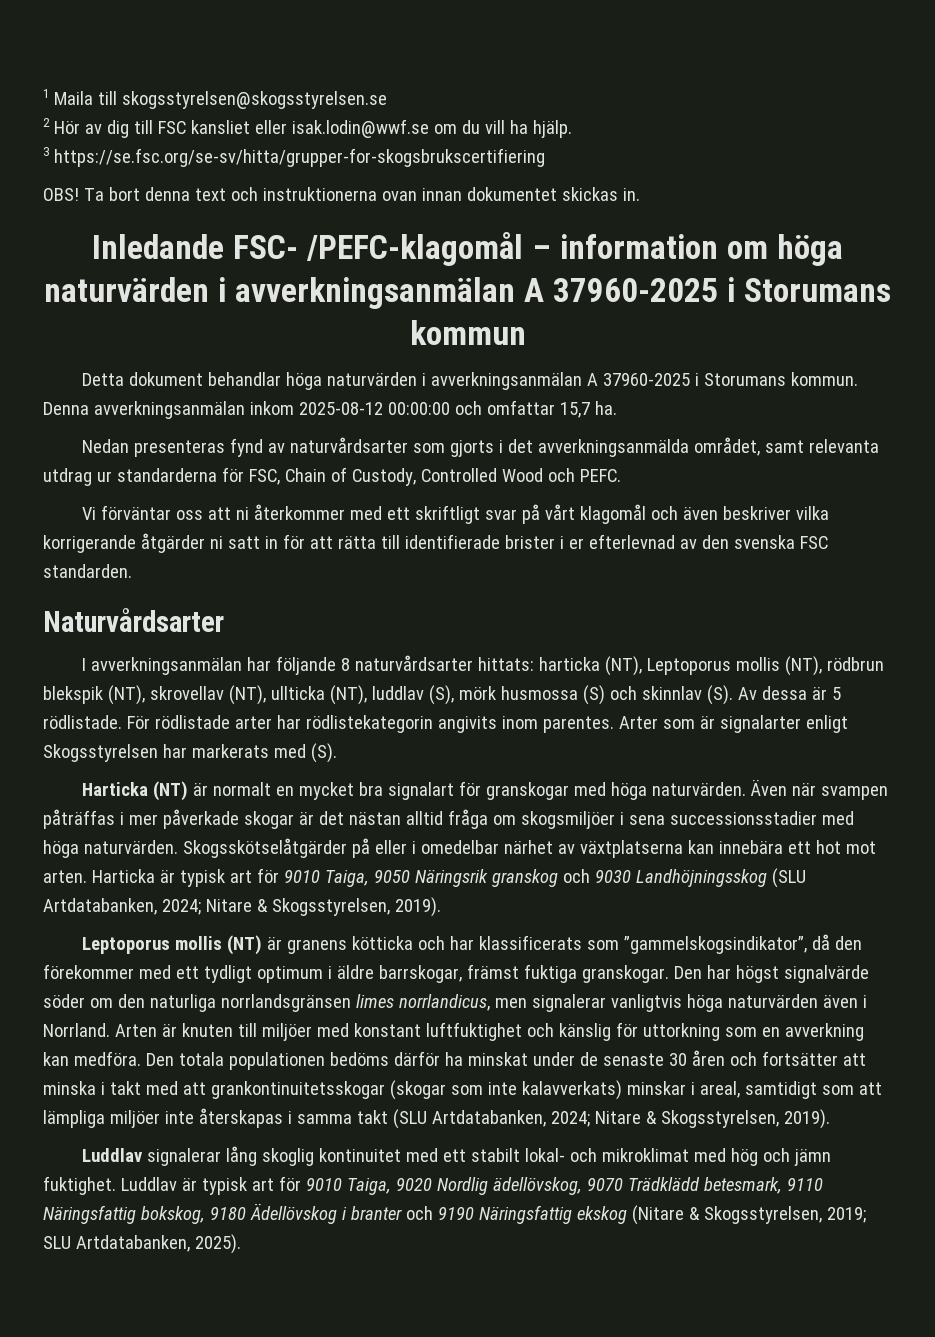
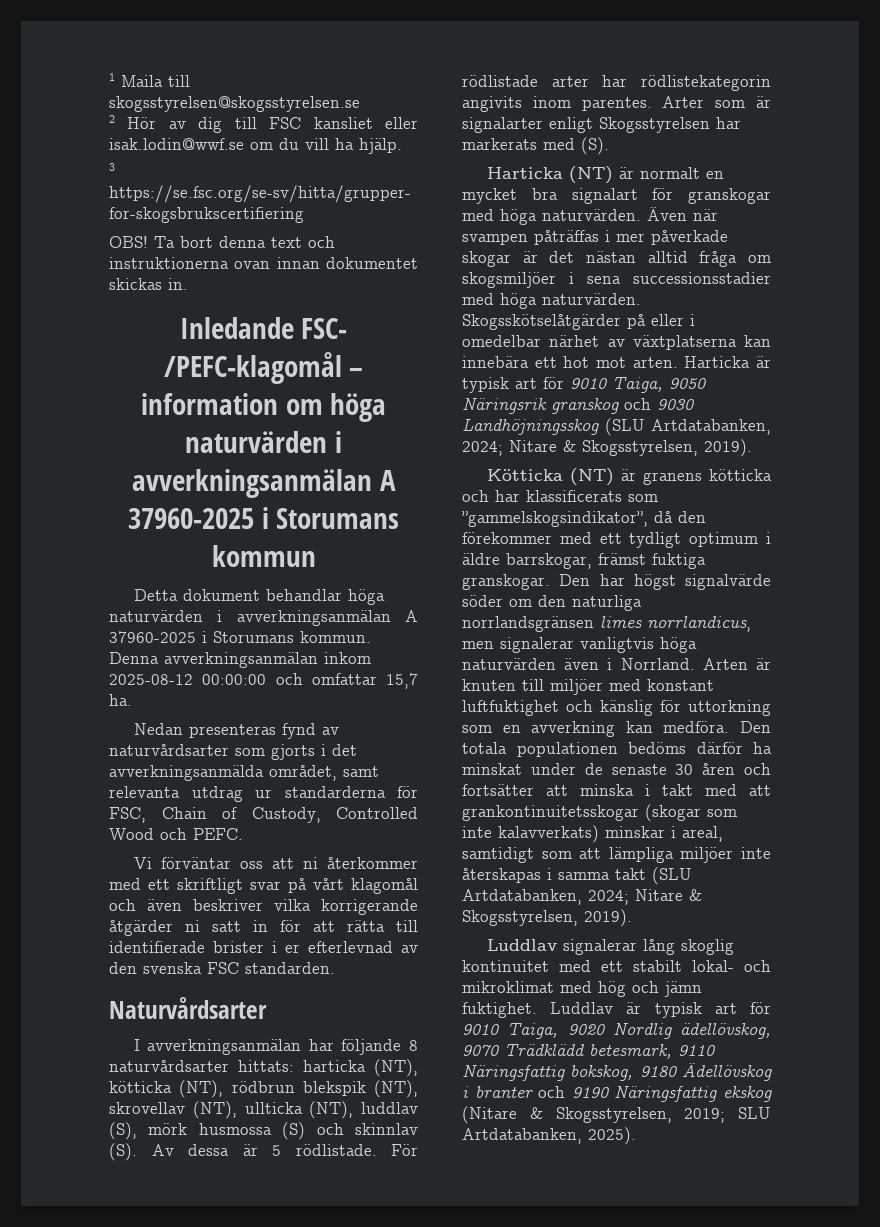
[647,657,781,675] Leptoporus mollis -> [109,1081,172,1093] kötticka
[82,936,223,954] Leptoporus mollis -> [486,469,563,481] Kötticka

